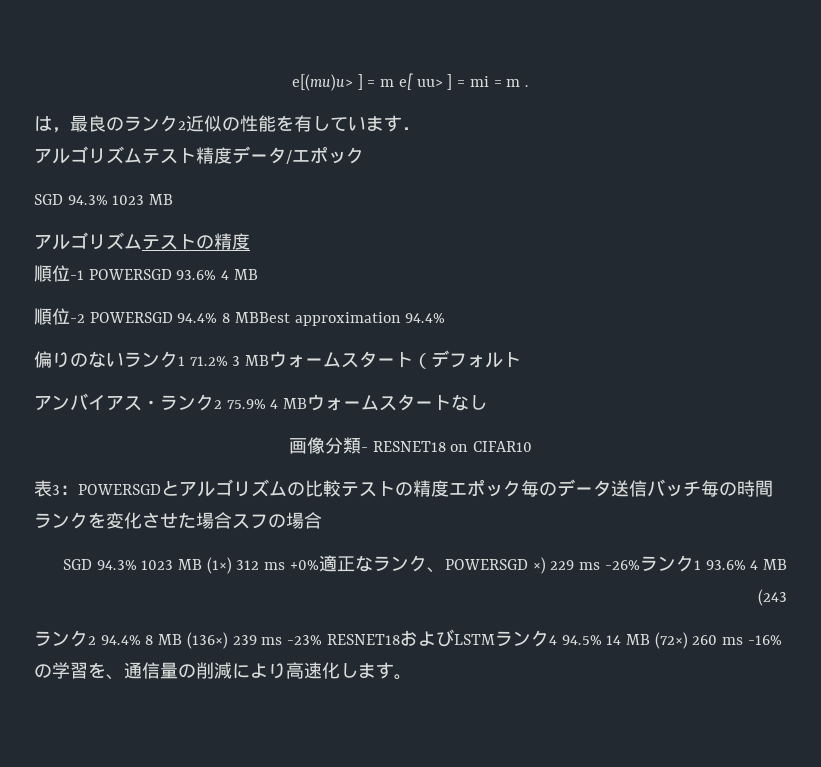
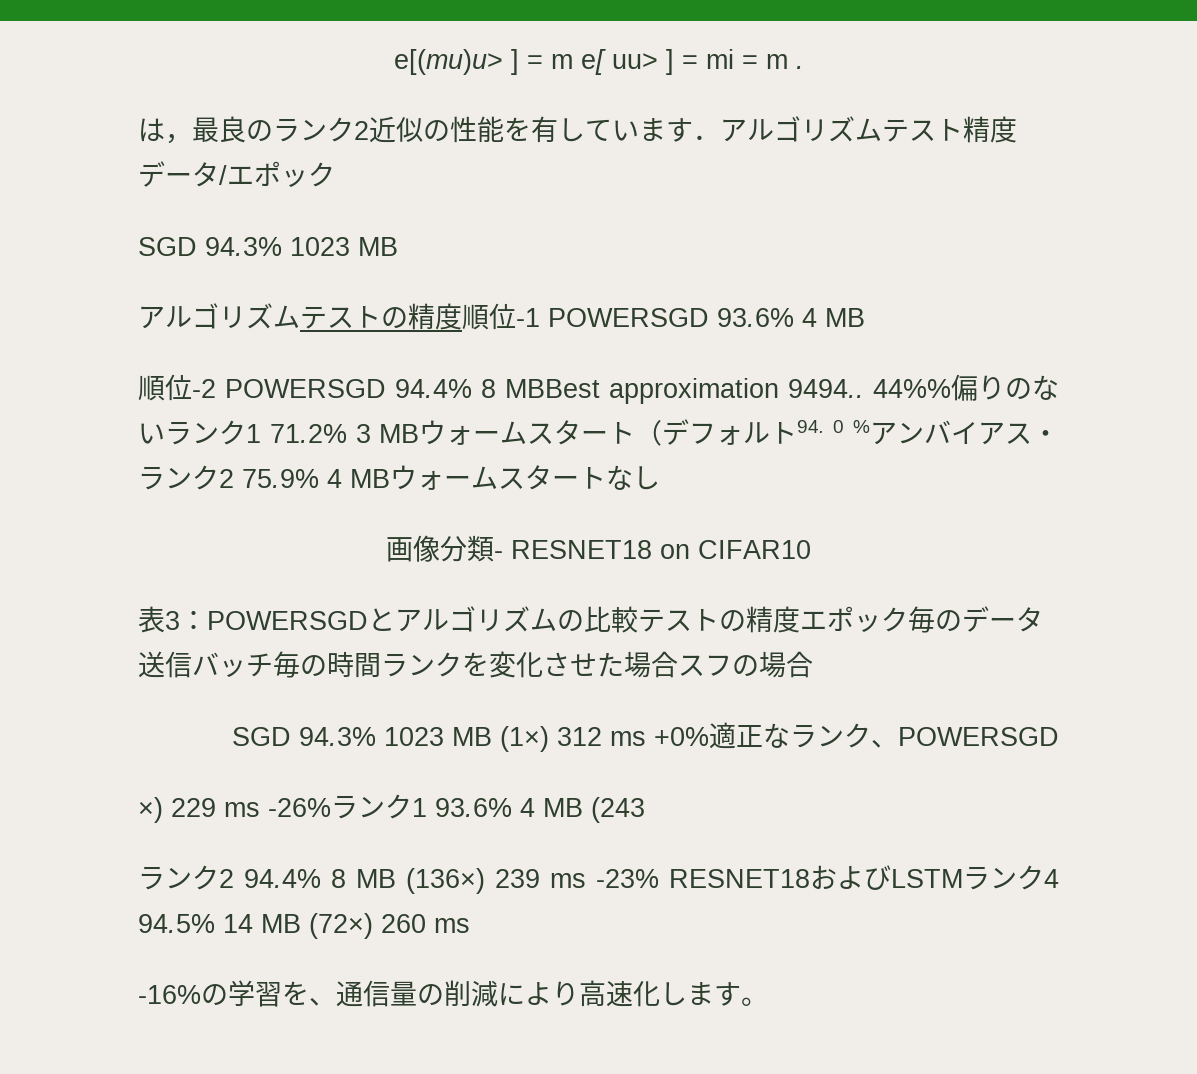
(420, 128) // -> (720, 137) none
(250, 241) // -> (462, 316) none
[405,313,446,323] 94.4% // -> [788,379,951,398] 9494.. 44%%
(522, 360) // -> [797,420,870,433] 94. 0 %
(528, 564) none -> (1059, 736) //
(744, 641) none -> (470, 925) //

